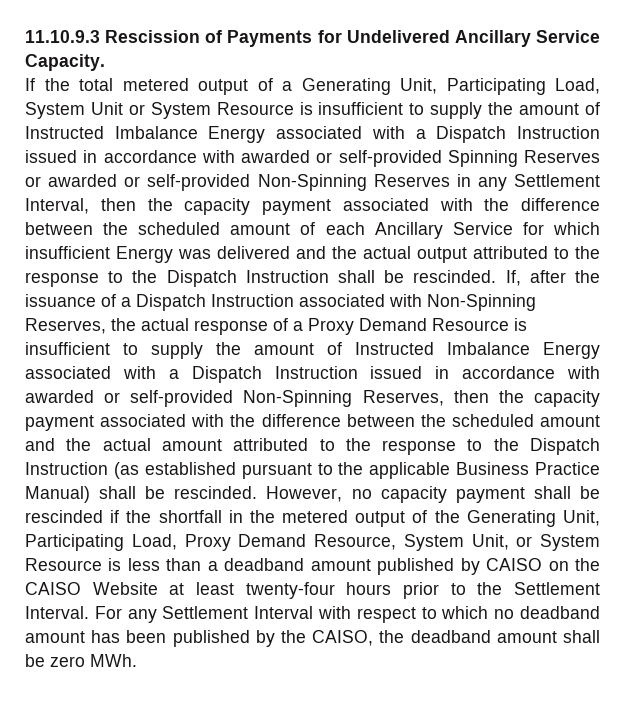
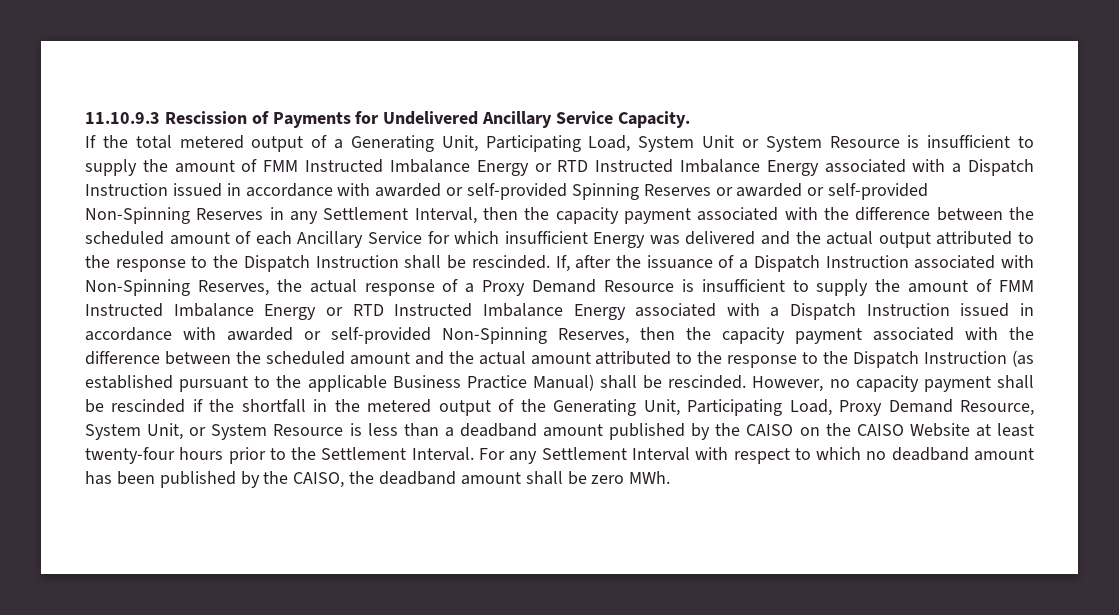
(601, 108) none -> [263,159,589,176] FMM Instructed Imbalance Energy or RTD
(342, 348) none -> [998,280,1034,292] [85,303,384,320] FMM Instructed Imbalance Energy or RTD
(480, 566) none -> [715,423,741,436] the

